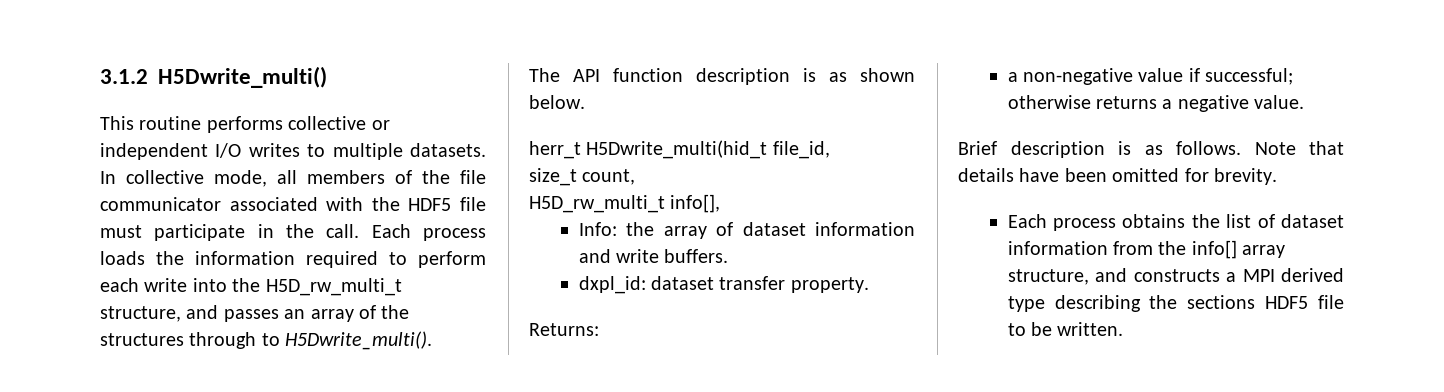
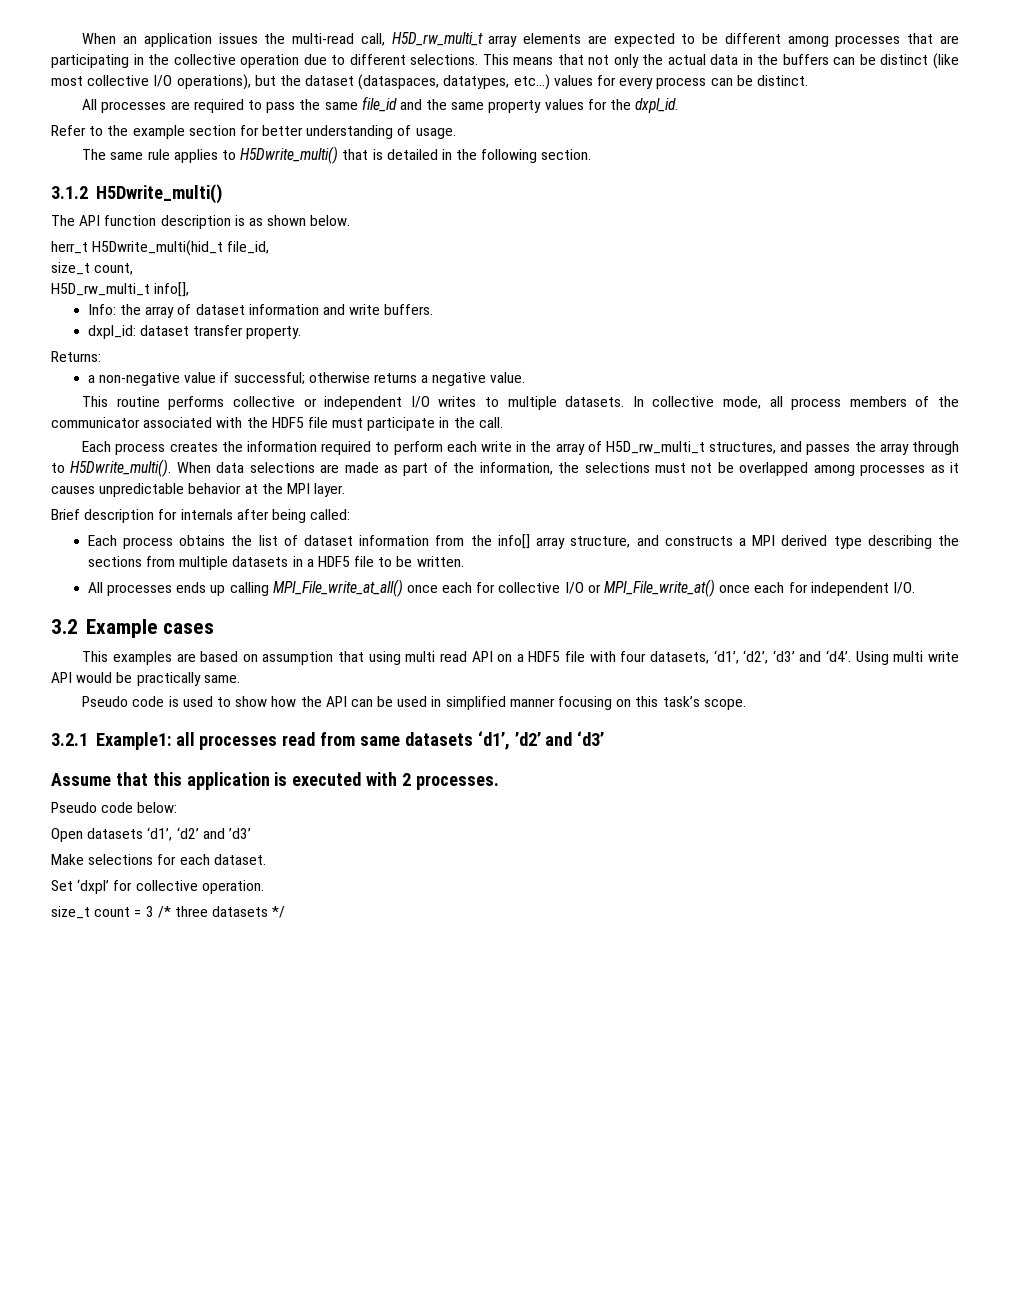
[100,66,327,88] [100,116,390,133] [100,143,486,160] [100,170,486,187] [100,197,487,211] [100,224,486,241] [100,251,486,268] [100,278,402,296] [100,305,410,322] [100,331,433,350] 3.1.2 H5Dwrite_multi() // This routine performs collective or independent I/O writes to multiple datasets. In collective mode, all members of the file communicator associated with the HDF5 file must participate in the call. Each process loads the information required to perform each write into the H5D_rw_multi_t structure, and passes an array of the structures through to H5Dwrite_multi(). -> [82,32,959,47] [51,53,959,69] [51,74,808,90] [82,96,679,113] [51,125,456,139] [82,146,592,164] [51,184,222,204] When an application issues the multi-read call, H5D_rw_multi_t array elements are expected to be different among processes that are participating in the collective operation due to different selections. This means that not only the actual data in the buffers can be distinct (like most collective I/O operations), but the dataset (dataspaces, datatypes, etc…) values for every process can be distinct. // All processes are required to pass the same file_id and the same property values for the dxpl_id. // Refer to the example section for better understanding of usage. // The same rule applies to H5Dwrite_multi() that is detailed in the following section. // 3.1.2 H5Dwrite_multi()
[958,141,1344,158] [958,168,1277,185] Brief description is as follows. Note that details have been omitted for brevity. -> [82,396,960,410] [51,417,503,431] [82,441,960,455] [51,459,960,477] [51,483,346,497] [51,509,351,523] This routine performs collective or independent I/O writes to multiple datasets. In collective mode, all process members of the communicator associated with the HDF5 file must participate in the call. // Each process creates the information required to perform each write in the array of H5D_rw_multi_t structures, and passes the array through to H5Dwrite_multi(). When data selections are made as part of the information, the selections must not be overlapped among processes as it causes unpredictable behavior at the MPI layer. // Brief description for internals after being called:
(1256, 302) none -> [145,556,314,570] from multiple datasets in a
(1124, 329) none -> [87,579,915,597] [51,619,215,638] [82,650,959,665] [51,672,240,686] [82,696,746,710] [51,731,605,750] [51,772,499,790] [51,802,178,813] [51,827,251,842] [51,854,266,865] [51,879,264,894] [51,906,286,919] // All processes ends up calling MPI_File_write_at_all() once each for collective I/O or MPI_File_write_at() once each for independent I/O. // 3.2 Example cases // This examples are based on assumption that using multi read API on a HDF5 file with four datasets, ‘d1’, ‘d2’, ‘d3’ and ‘d4’. Using multi write API would be practically same. // Pseudo code is used to show how the API can be used in simplified manner focusing on this task’s scope. // 3.2.1 Example1: all processes read from same datasets ‘d1’, ’d2’ and ‘d3’ // Assume that this application is executed with 2 processes. // Pseudo code below: // Open datasets ‘d1’, ‘d2’ and ’d3’ // Make selections for each dataset. // Set ‘dxpl’ for collective operation. // size_t count = 3 /* three datasets */

